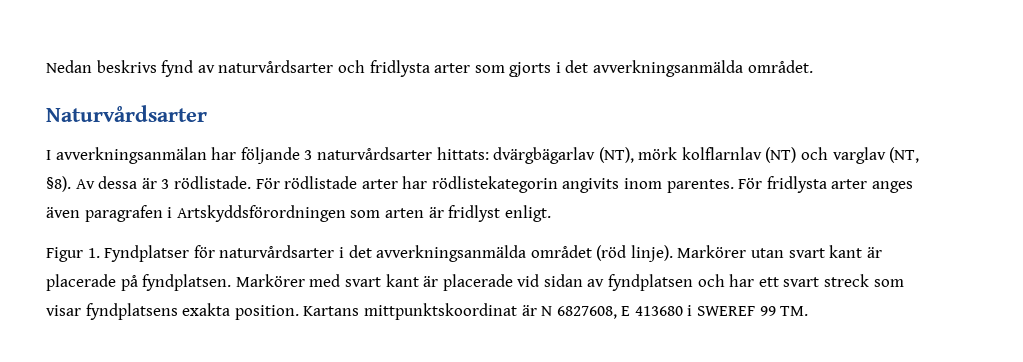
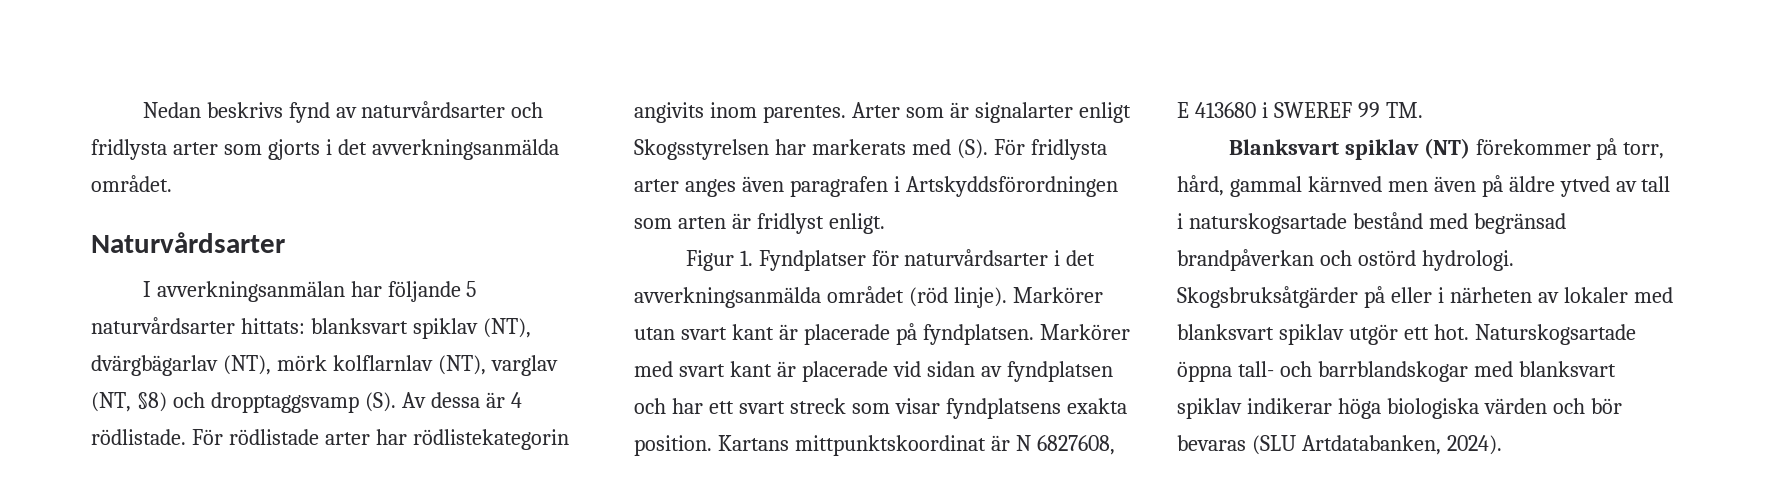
[304,150,313,160] 3 -> [466,281,477,297] 5
(489, 153) none -> [310,318,531,339] blanksvart spiklav (NT),
[765,147,920,164] [46,176,71,192] (NT) och varglav (NT, §8). -> [437,355,558,376] [91,392,396,413] (NT), varglav (NT, §8) och dropptaggsvamp (S).
[161,179,170,189] 3 -> [510,392,522,408] 4
(734, 186) none -> [851,102,1131,123] [634,139,988,160] Arter som är signalarter enligt Skogsstyrelsen har markerats med (S).
(809, 311) none -> [1228,138,1665,160] [1177,175,1671,197] [1177,212,1566,234] [1177,249,1514,271] [1177,286,1673,308] [1177,324,1636,345] [1177,361,1616,382] [1177,398,1622,419] [1177,435,1502,455] // Blanksvart spiklav (NT) förekommer på torr, hård, gammal kärnved men även på äldre ytved av tall i naturskogsartade bestånd med begränsad brandpåverkan och ostörd hydrologi. Skogsbruksåtgärder på eller i närheten av lokaler med blanksvart spiklav utgör ett hot. Naturskogsartade öppna tall- och barrblandskogar med blanksvart spiklav indikerar höga biologiska värden och bör bevaras (SLU Artdatabanken, 2024).

